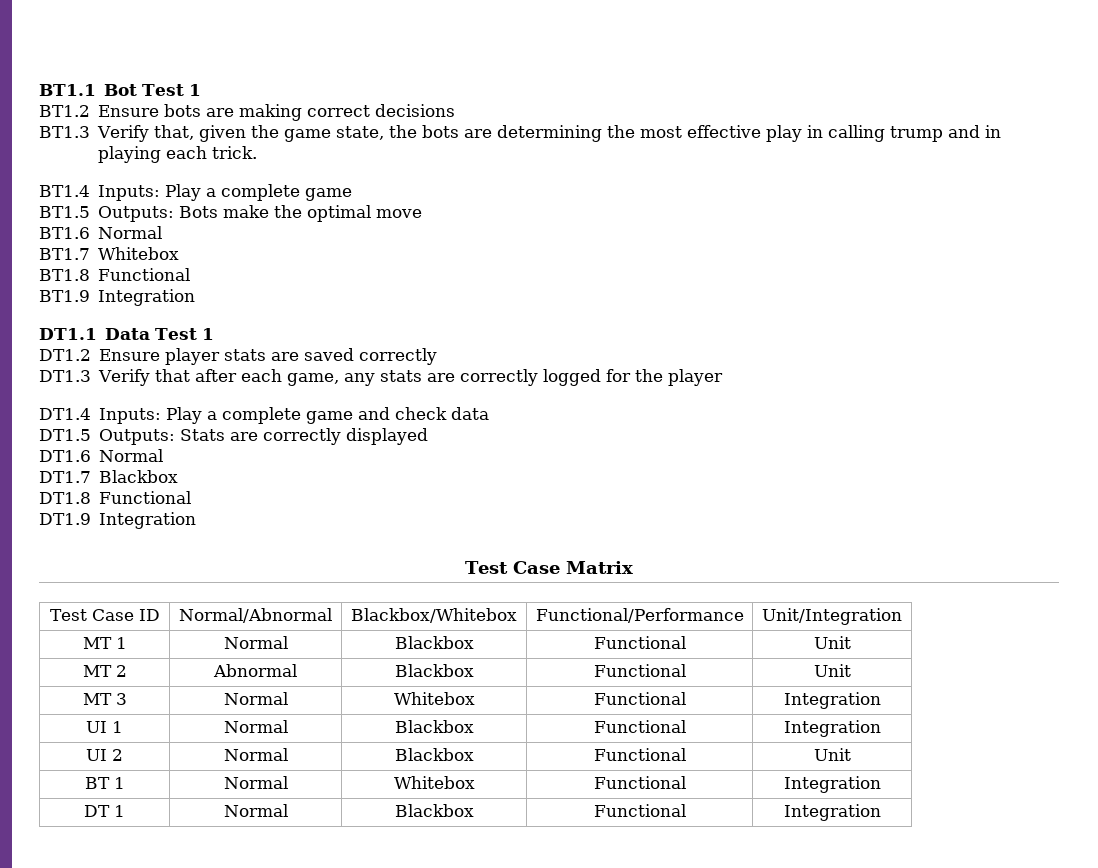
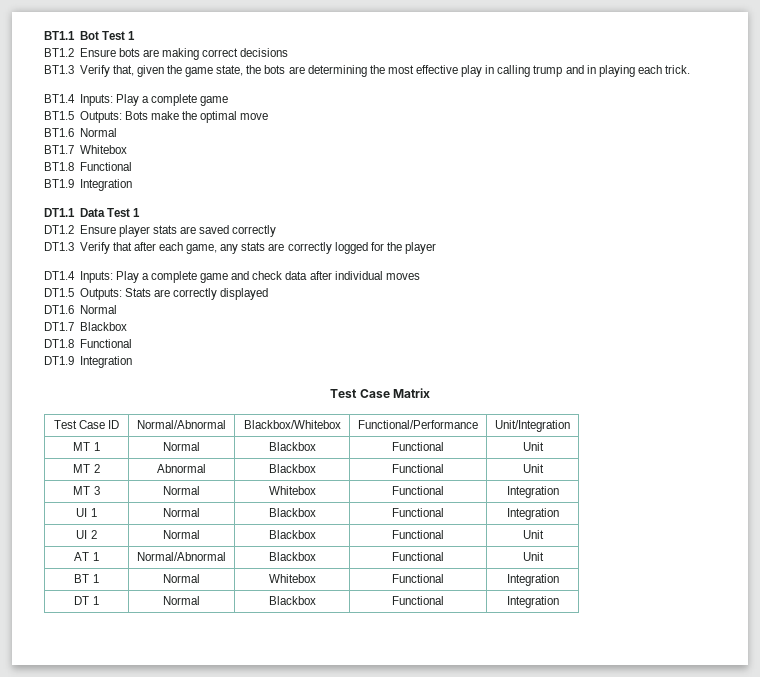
(490, 413) none -> [309,271,420,280] after individual moves
(851, 754) none -> [74,552,99,561] [137,552,226,561] [268,552,316,561] [392,552,444,561] [522,552,544,561] // AT 1 | Normal/Abnormal | Blackbox | Functional | Unit

